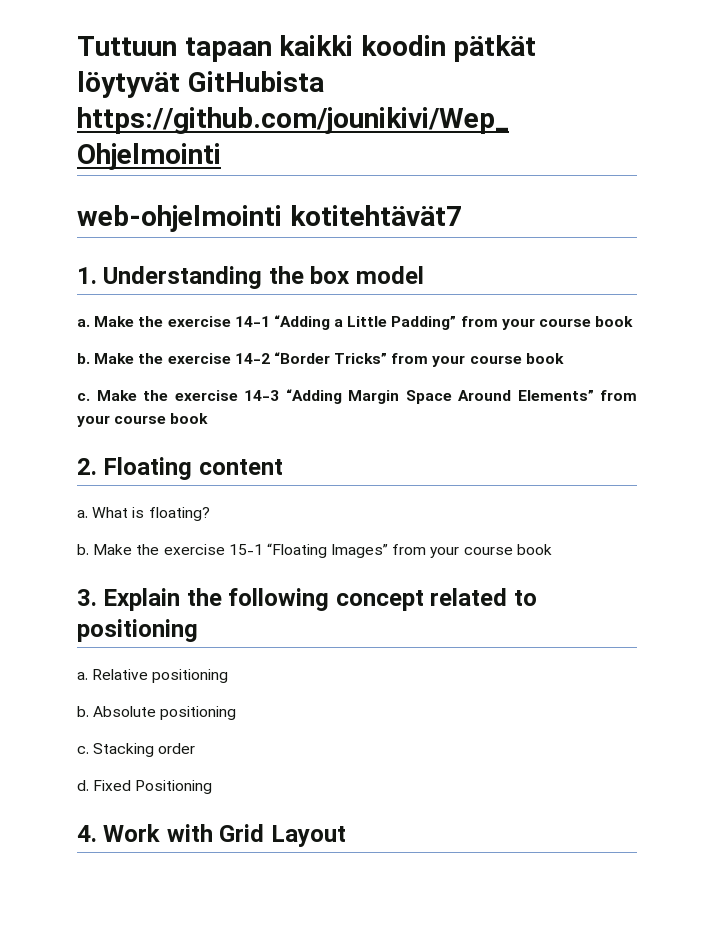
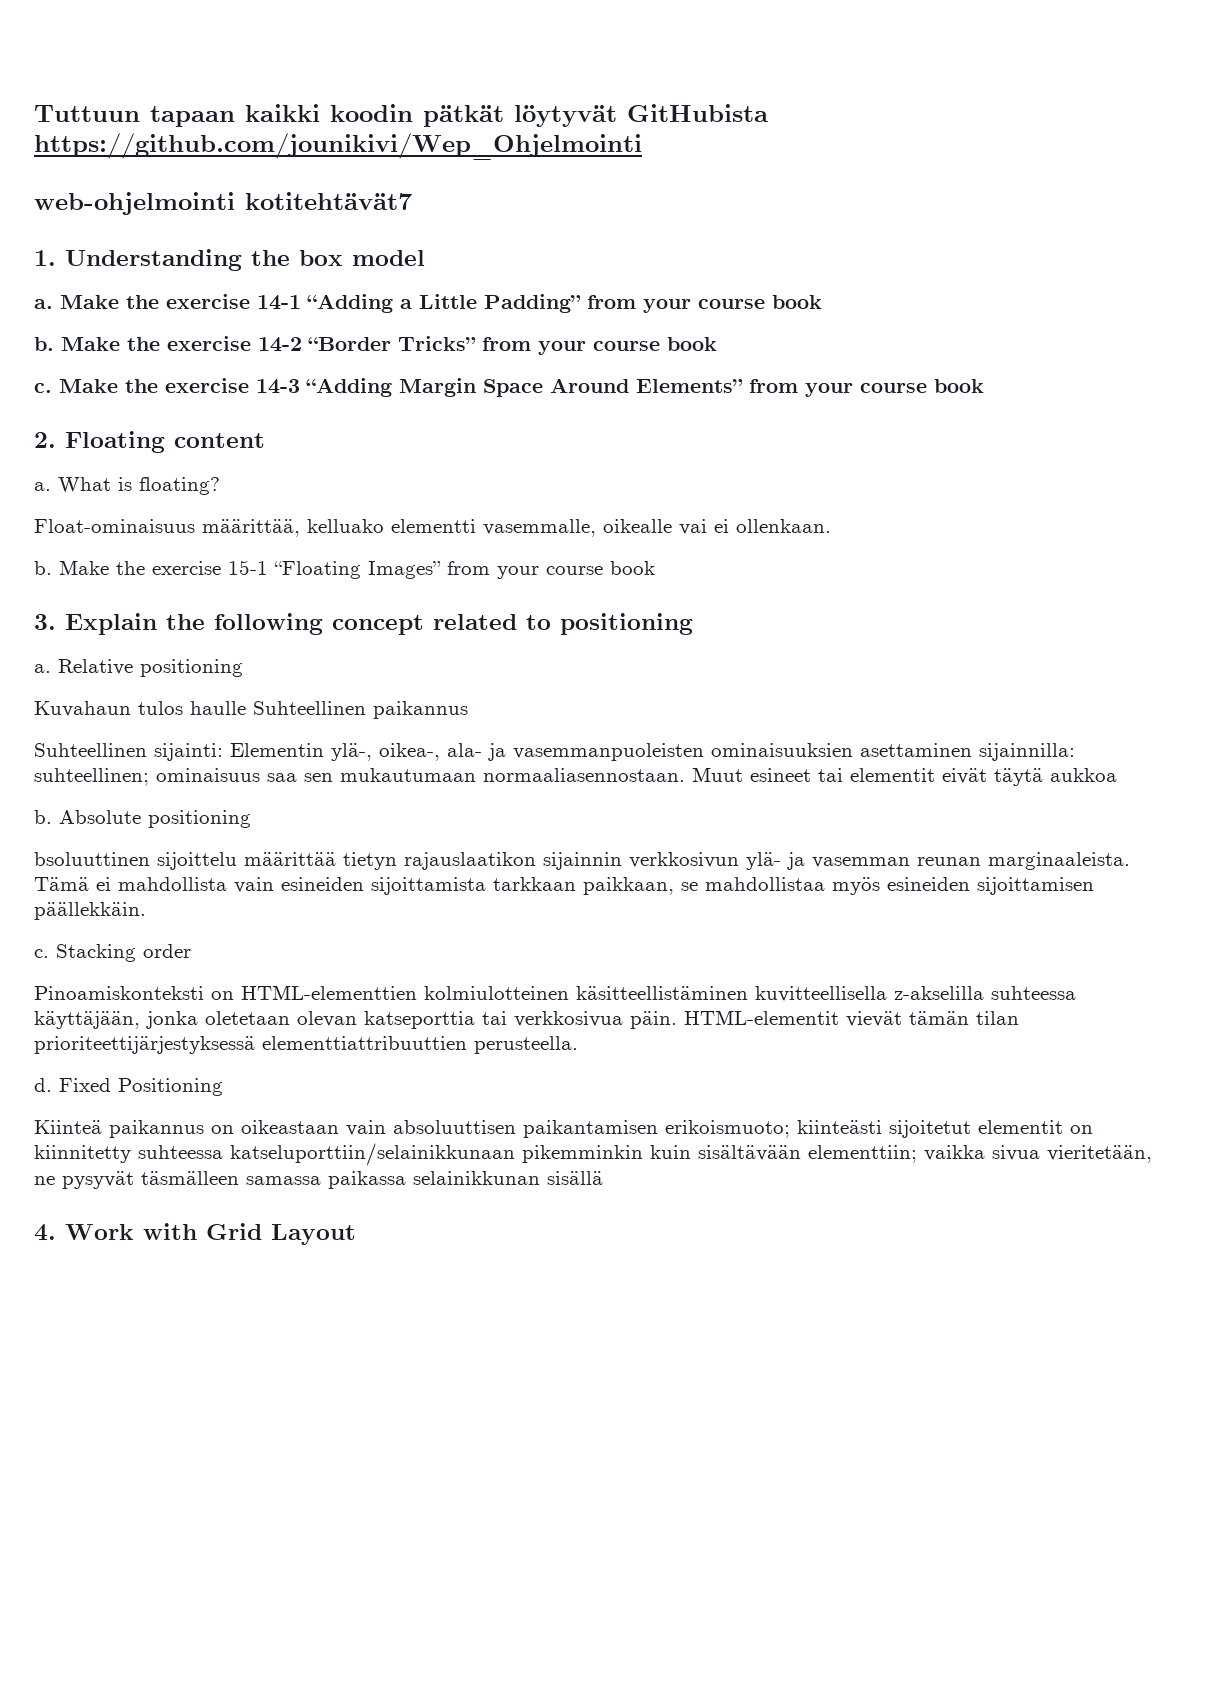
(210, 514) none -> [34,519,831,537] // Float-ominaisuus määrittää, kelluako elementti vasemmalle, oikealle vai ei ollenkaan.
[77,706,237,720] [77,743,196,757] [77,780,213,794] b. Absolute positioning // c. Stacking order // d. Fixed Positioning -> [34,701,468,719] [34,743,1075,761] [34,767,1117,786] [34,810,251,828] [34,852,1130,870] [34,877,1094,895] [34,902,146,920] [34,944,191,962] [34,985,1076,1002] [34,1010,1019,1029] [34,1036,578,1054] [34,1078,223,1096] [34,1120,1093,1138] [34,1143,1152,1166] [34,1171,603,1189] Kuvahaun tulos haulle Suhteellinen paikannus // Suhteellinen sijainti: Elementin ylä-, oikea-, ala- ja vasemmanpuoleisten ominaisuuksien asettaminen sijainnilla: suhteellinen; ominaisuus saa sen mukautumaan normaaliasennostaan. Muut esineet tai elementit eivät täytä aukkoa // b. Absolute positioning // bsoluuttinen sijoittelu määrittää tietyn rajauslaatikon sijainnin verkkosivun ylä- ja vasemman reunan marginaaleista. Tämä ei mahdollista vain esineiden sijoittamista tarkkaan paikkaan, se mahdollistaa myös esineiden sijoittamisen päällekkäin. // c. Stacking order // Pinoamiskonteksti on HTML-elementtien kolmiulotteinen käsitteellistäminen kuvitteellisella z-akselilla suhteessa käyttäjään, jonka oletetaan olevan katseporttia tai verkkosivua päin. HTML-elementit vievät tämän tilan prioriteettijärjestyksessä elementtiattribuuttien perusteella. // d. Fixed Positioning // Kiinteä paikannus on oikeastaan vain absoluuttisen paikantamisen erikoismuoto; kiinteästi sijoitetut elementit on kiinnitetty suhteessa katseluporttiin/selainikkunaan pikemminkin kuin sisältävään elementtiin; vaikka sivua vieritetään, ne pysyvät täsmälleen samassa paikassa selainikkunan sisällä

